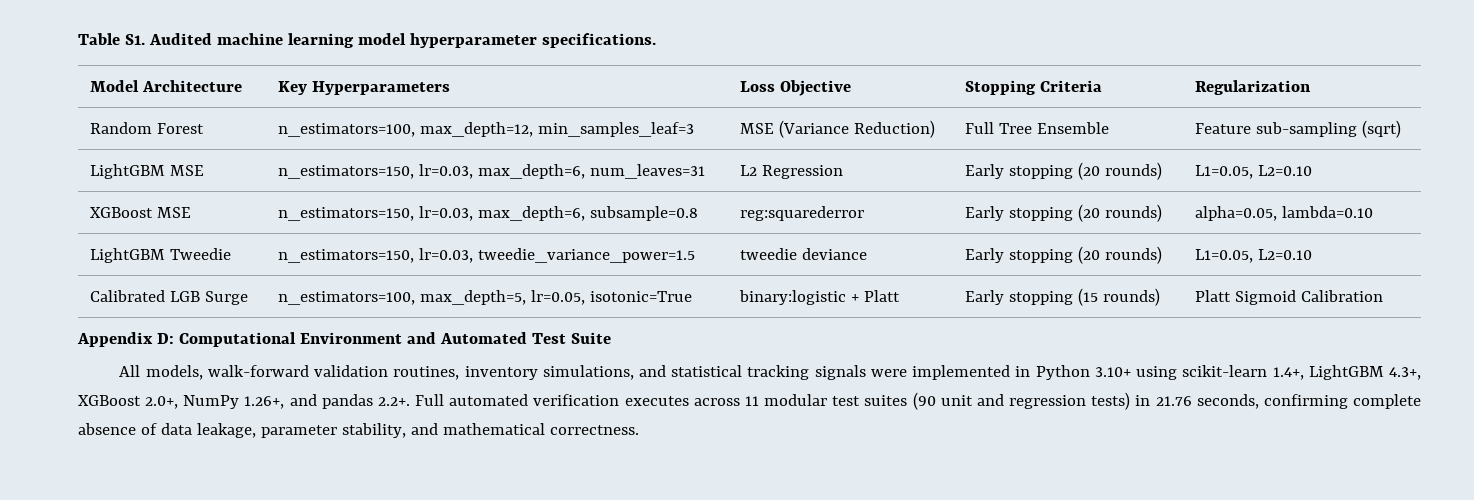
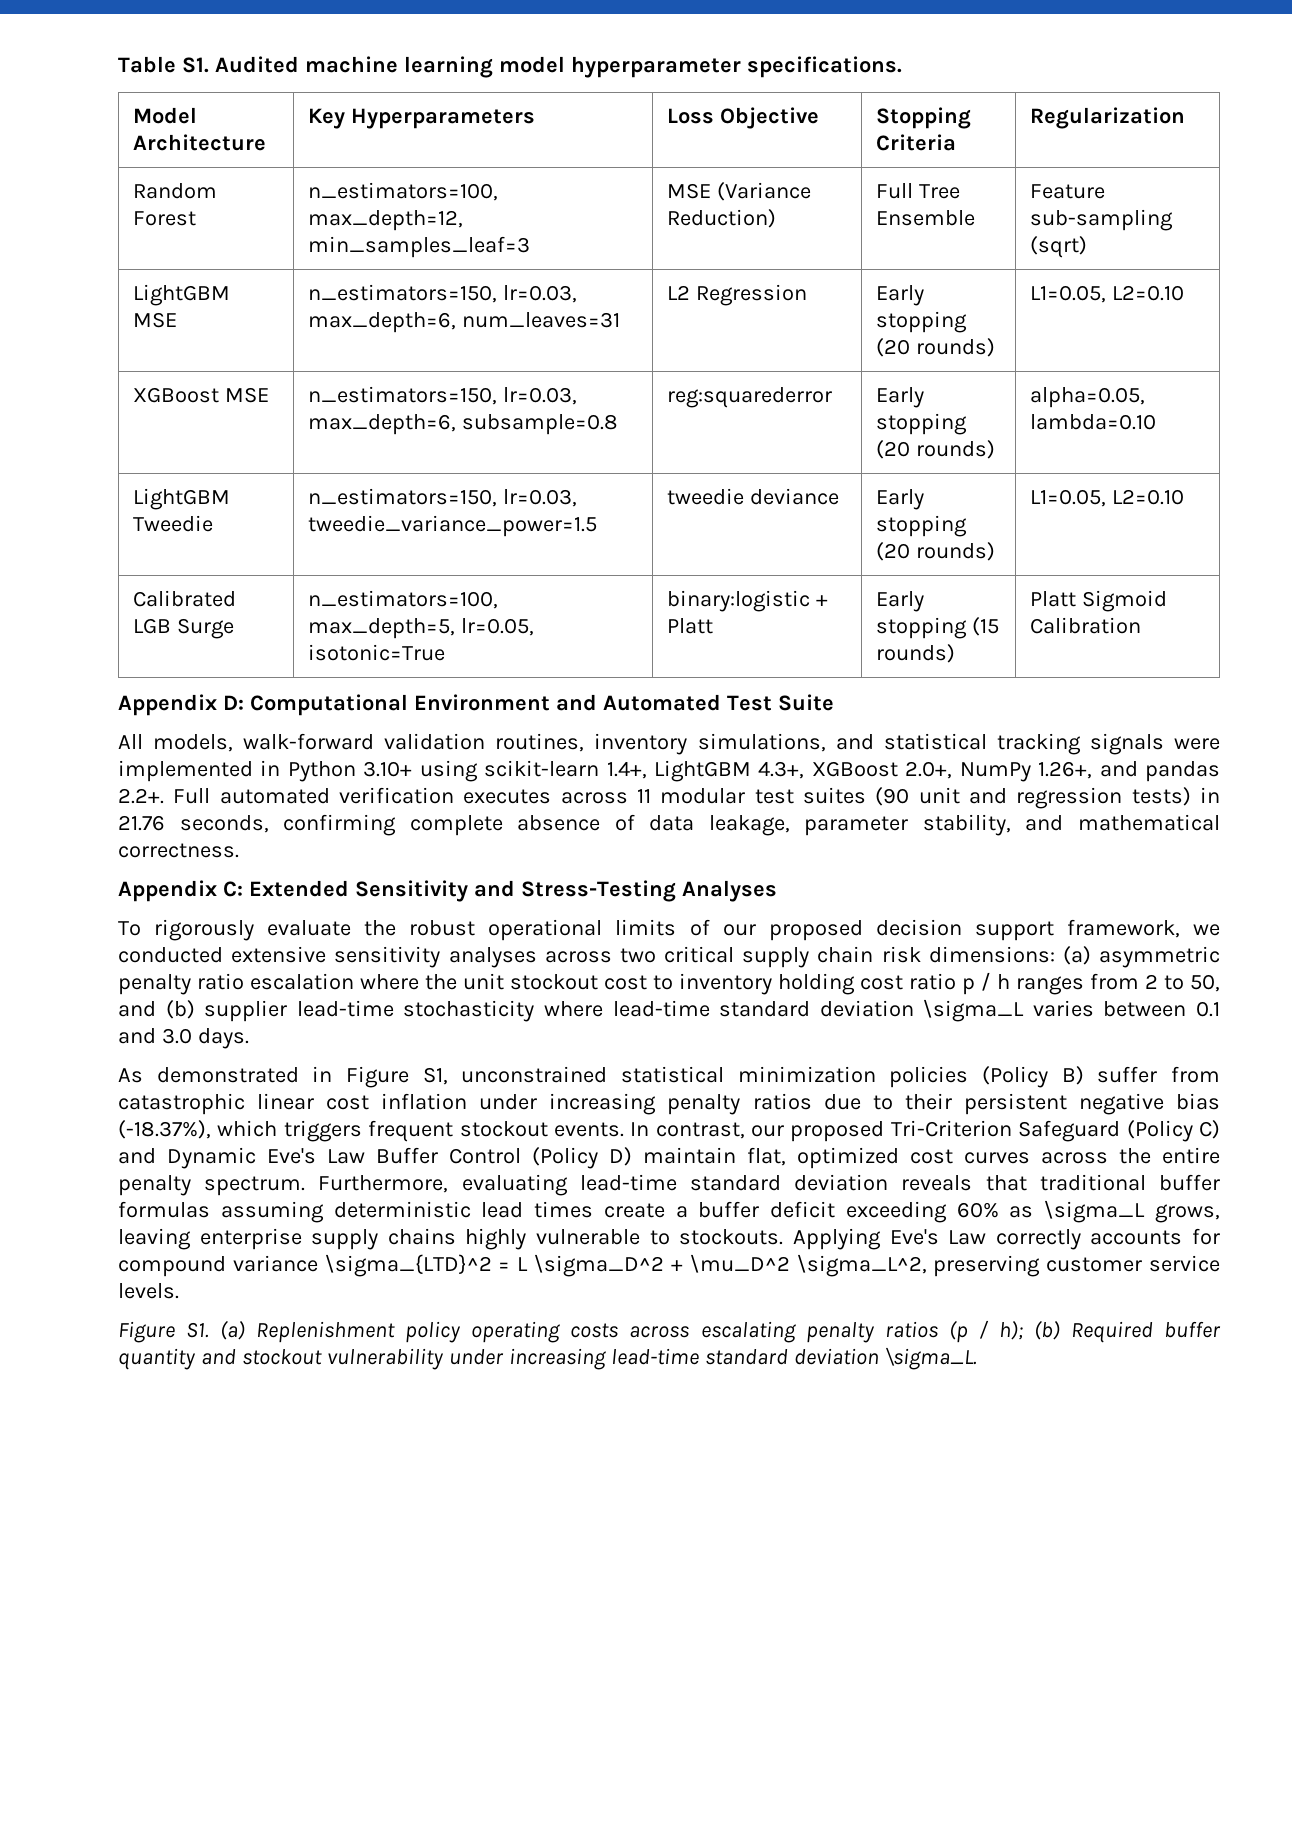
(639, 430) none -> [118,880,777,902] [118,919,1221,941] [118,946,1220,968] [118,972,1220,995] [118,999,1221,1022] [118,1028,249,1049] [118,1066,1220,1088] [118,1093,1221,1115] [118,1120,1220,1142] [118,1147,1220,1169] [118,1174,1221,1196] [118,1200,1220,1223] [118,1228,1221,1250] [118,1254,1221,1277] [118,1283,179,1299] [118,1320,1221,1343] [118,1347,978,1370] // Appendix C: Extended Sensitivity and Stress-Testing Analyses // To rigorously evaluate the robust operational limits of our proposed decision support framework, we conducted extensive sensitivity analyses across two critical supply chain risk dimensions: (a) asymmetric penalty ratio escalation where the unit stockout cost to inventory holding cost ratio p / h ranges from 2 to 50, and (b) supplier lead-time stochasticity where lead-time standard deviation \sigma_L varies between 0.1 and 3.0 days. // As demonstrated in Figure S1, unconstrained statistical minimization policies (Policy B) suffer from catastrophic linear cost inflation under increasing penalty ratios due to their persistent negative bias (-18.37%), which triggers frequent stockout events. In contrast, our proposed Tri-Criterion Safeguard (Policy C) and Dynamic Eve's Law Buffer Control (Policy D) maintain flat, optimized cost curves across the entire penalty spectrum. Furthermore, evaluating lead-time standard deviation reveals that traditional buffer formulas assuming deterministic lead times create a buffer deficit exceeding 60% as \sigma_L grows, leaving enterprise supply chains highly vulnerable to stockouts. Applying Eve's Law correctly accounts for compound variance \sigma_{LTD}^2 = L \sigma_D^2 + \mu_D^2 \sigma_L^2, preserving customer service levels. // Figure S1. (a) Replenishment policy operating costs across escalating penalty ratios (p / h); (b) Required buffer quantity and stockout vulnerability under increasing lead-time standard deviation \sigma_L.

